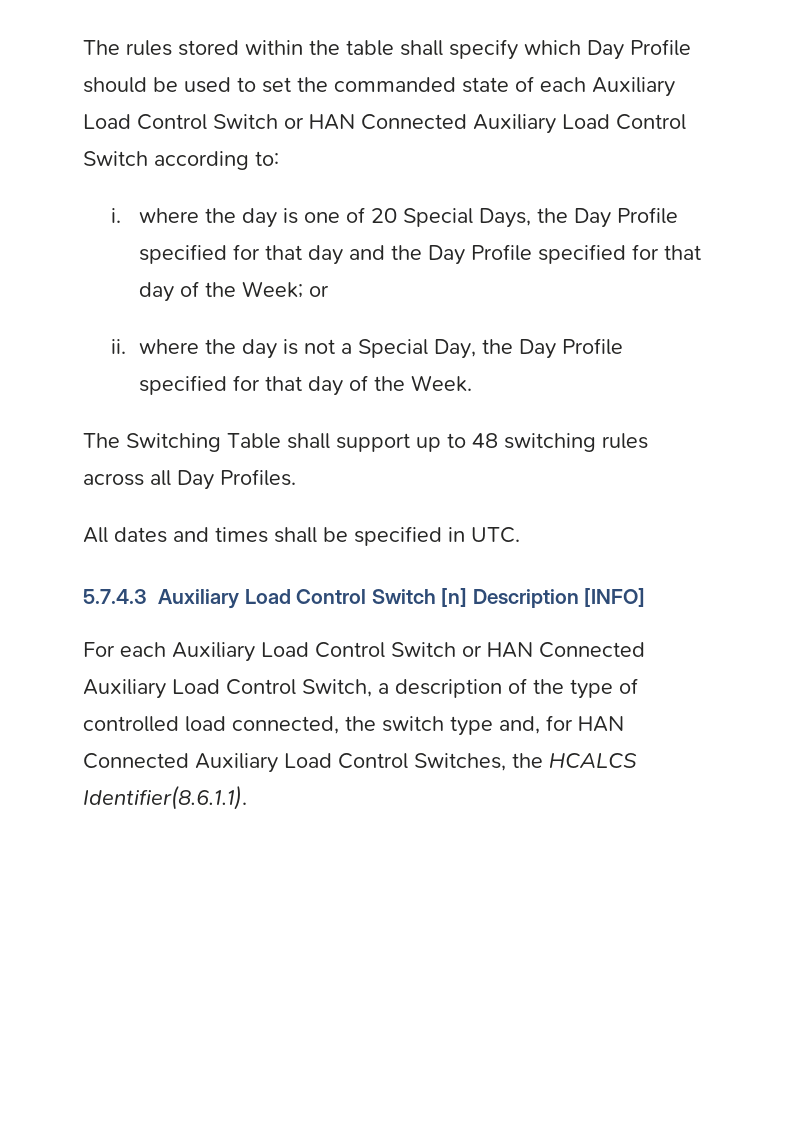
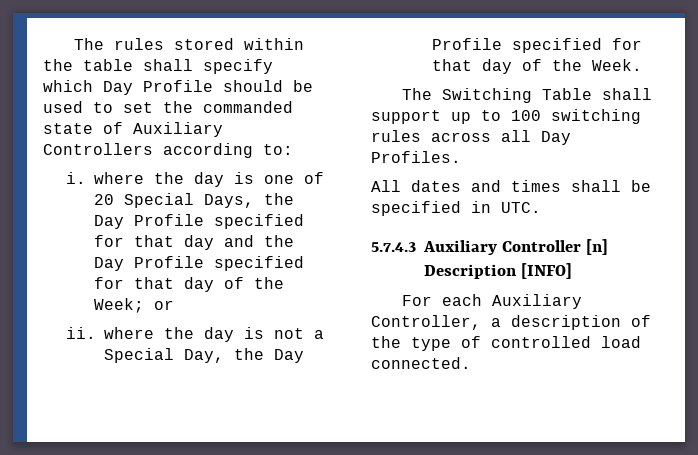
[540,77,675,97] [83,114,686,134] [83,151,148,166] each Auxiliary Load Control Switch or HAN Connected Auxiliary Load Control Switch -> [133,122,223,137] [43,143,153,155] Auxiliary Controllers
[472,433,498,448] 48 -> [511,110,541,121] 100
[244,589,436,604] Load Control Switch -> [501,240,581,252] Controller
[261,642,645,658] [83,679,372,699] Load Control Switch or HAN Connected Auxiliary Load Control Switch, -> [371,315,481,330] Controller,
[232,715,624,736] [83,753,637,773] [83,785,247,810] connected, the switch type and, for HAN Connected Auxiliary Load Control Switches, the HCALCS Identifier(8.6.1.1). -> [371,357,471,369] connected.

